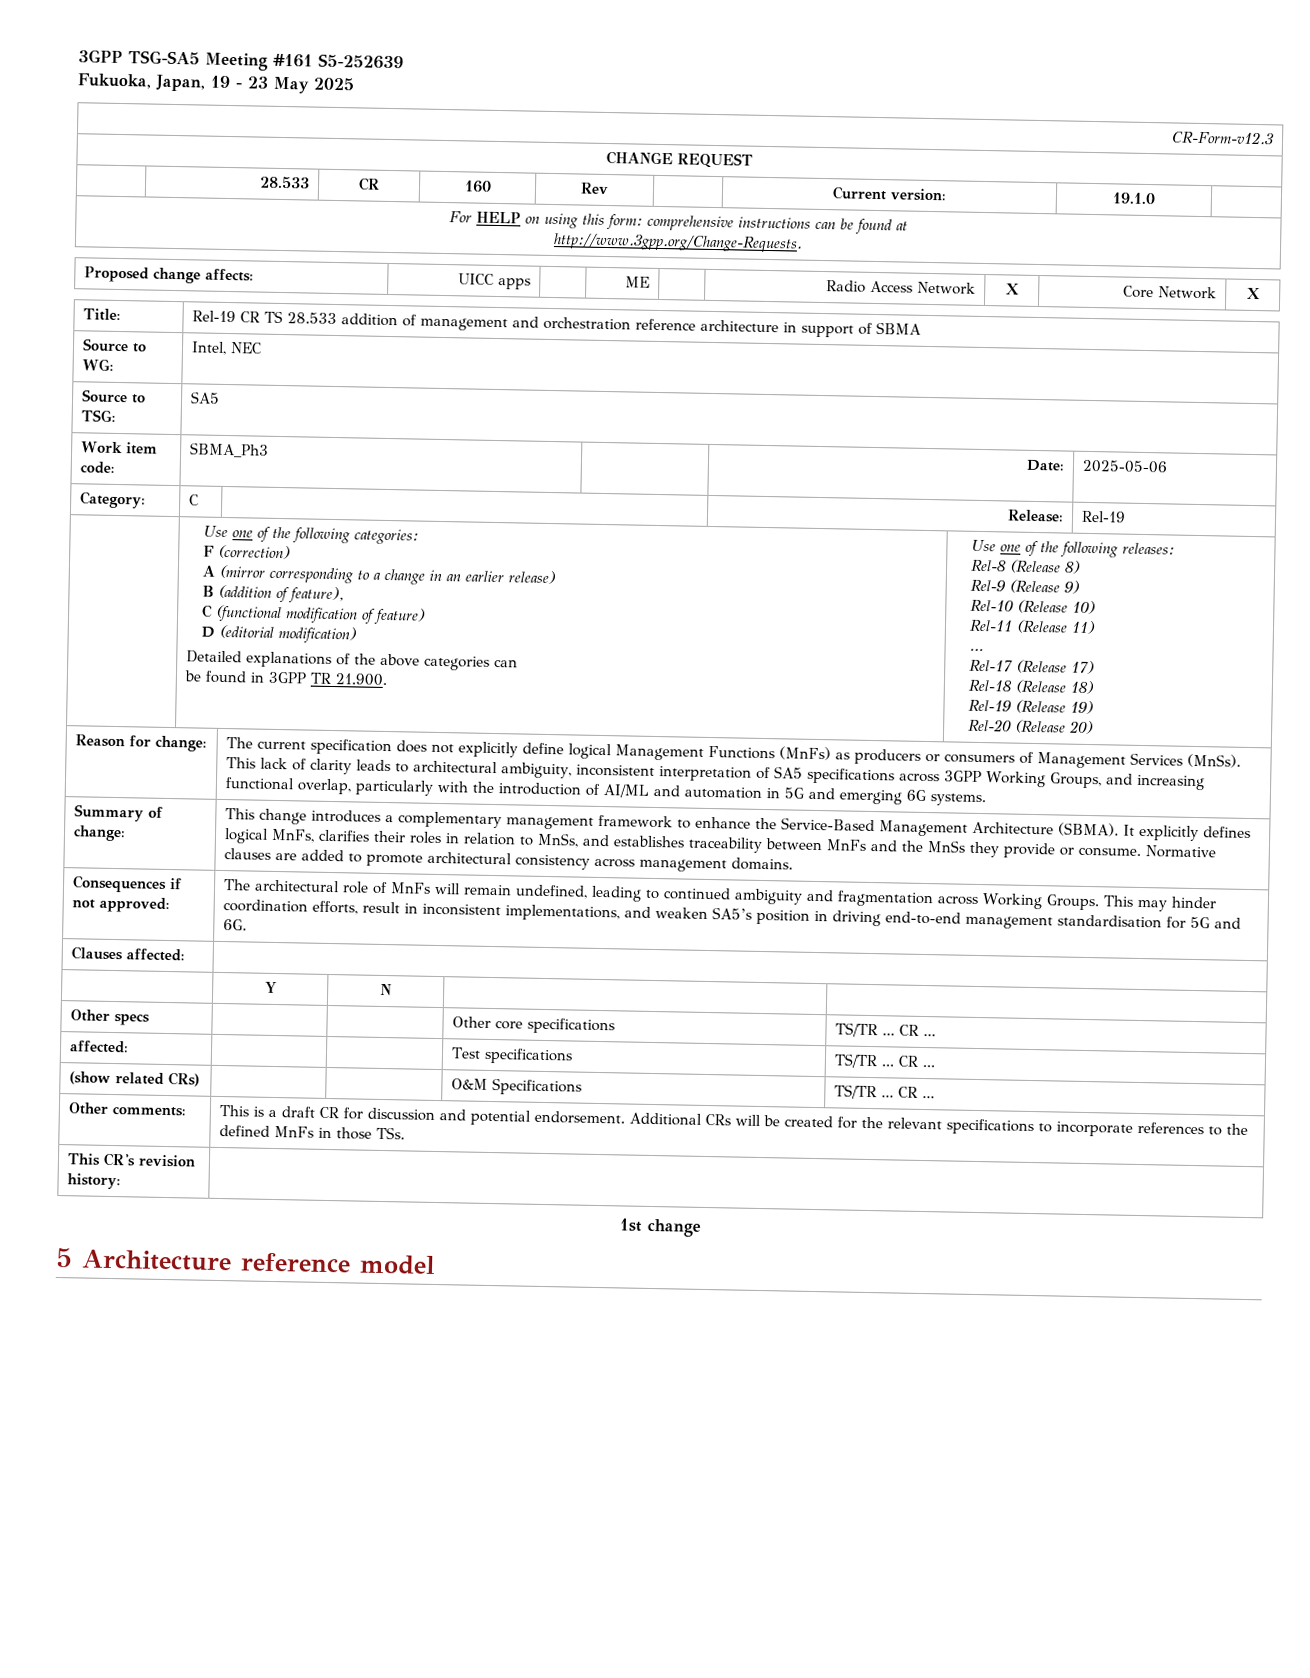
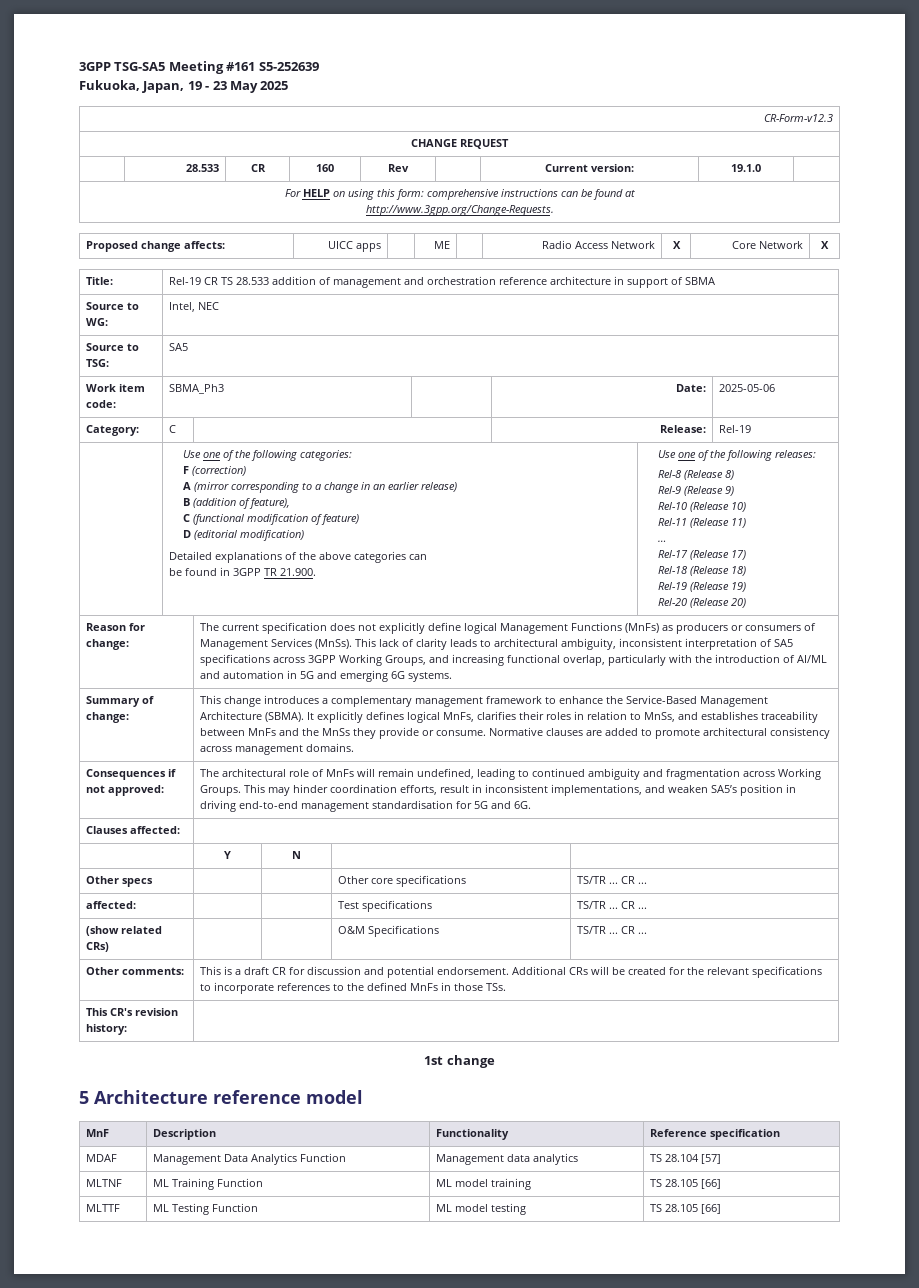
(435, 1264) none -> [85,1129,109,1137] [152,1129,216,1140] [435,1129,509,1140] [649,1129,780,1140] [85,1154,117,1162] [152,1153,346,1165] [435,1153,578,1165] [649,1154,721,1164] [85,1179,122,1187] [152,1178,263,1190] [435,1178,531,1190] [649,1179,721,1189] [85,1204,120,1212] [152,1203,258,1215] [435,1203,526,1215] [649,1204,721,1214] // MnF | Description | Functionality | Reference specification // MDAF | Management Data Analytics Function | Management data analytics | TS 28.104 [57] // MLTNF | ML Training Function | ML model training | TS 28.105 [66] // MLTTF | ML Testing Function | ML model testing | TS 28.105 [66]

